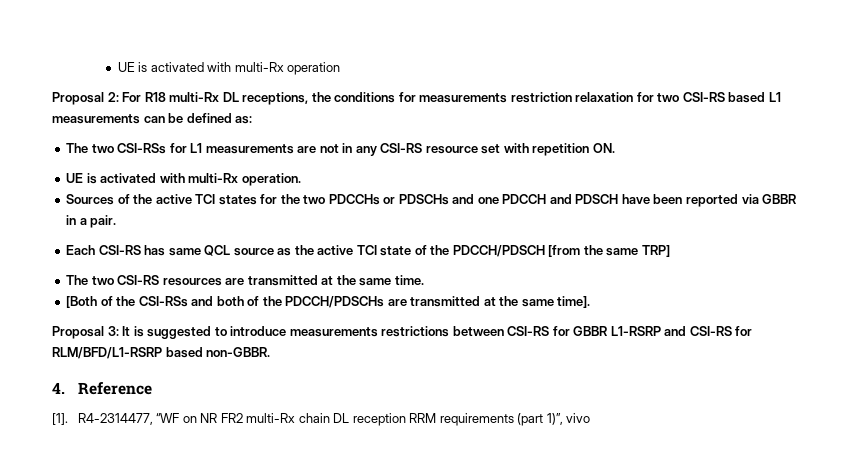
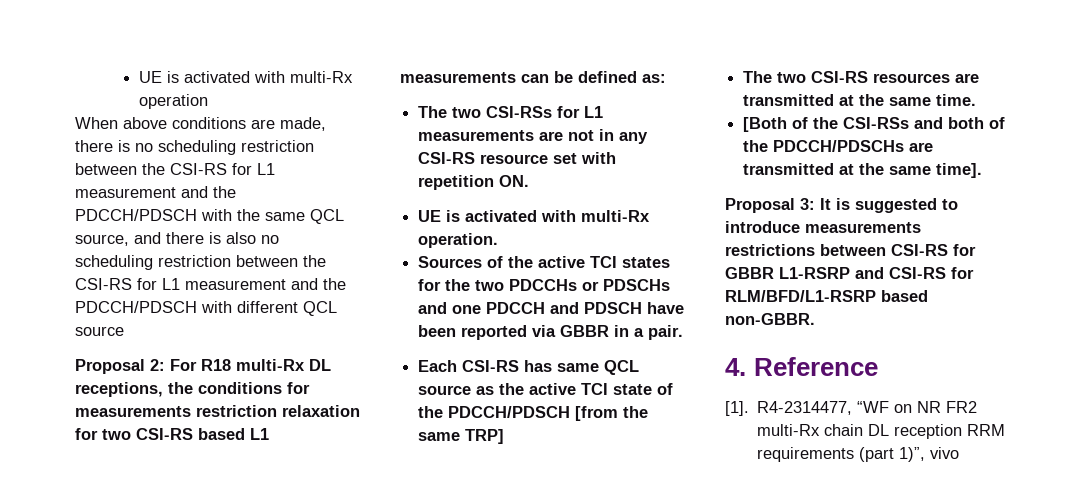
(341, 68) none -> [75,117,326,131] [75,140,314,155] [75,163,275,175] [75,186,236,198] [75,209,344,224] [75,232,279,246] [75,255,326,270] [75,278,346,290] [75,301,337,316] [75,326,124,336] // When above conditions are made, there is no scheduling restriction between the CSI-RS for L1 measurement and the PDCCH/PDSCH with the same QCL source, and there is also no scheduling restriction between the CSI-RS for L1 measurement and the PDCCH/PDSCH with different QCL source

